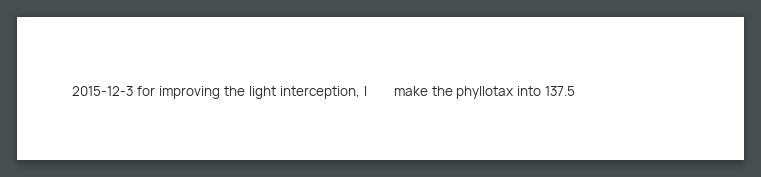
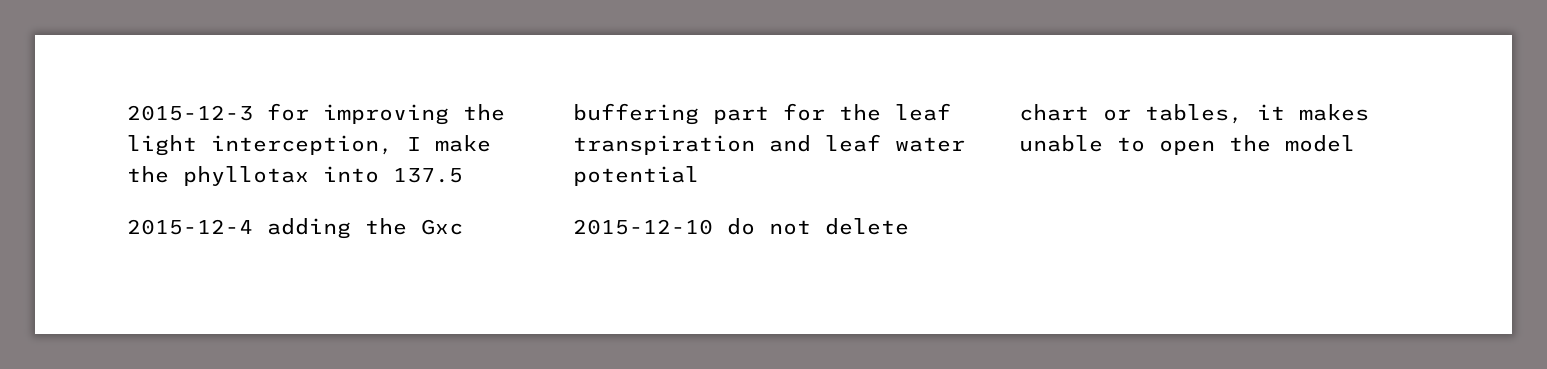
(575, 91) none -> [127,218,463,239] [573,103,951,125] [573,134,965,155] [573,166,699,186] [573,218,909,235] [1019,104,1369,124] [1019,135,1355,155] // 2015-12-4 adding the Gxc buffering part for the leaf transpiration and leaf water potential // 2015-12-10 do not delete chart or tables, it makes unable to open the model

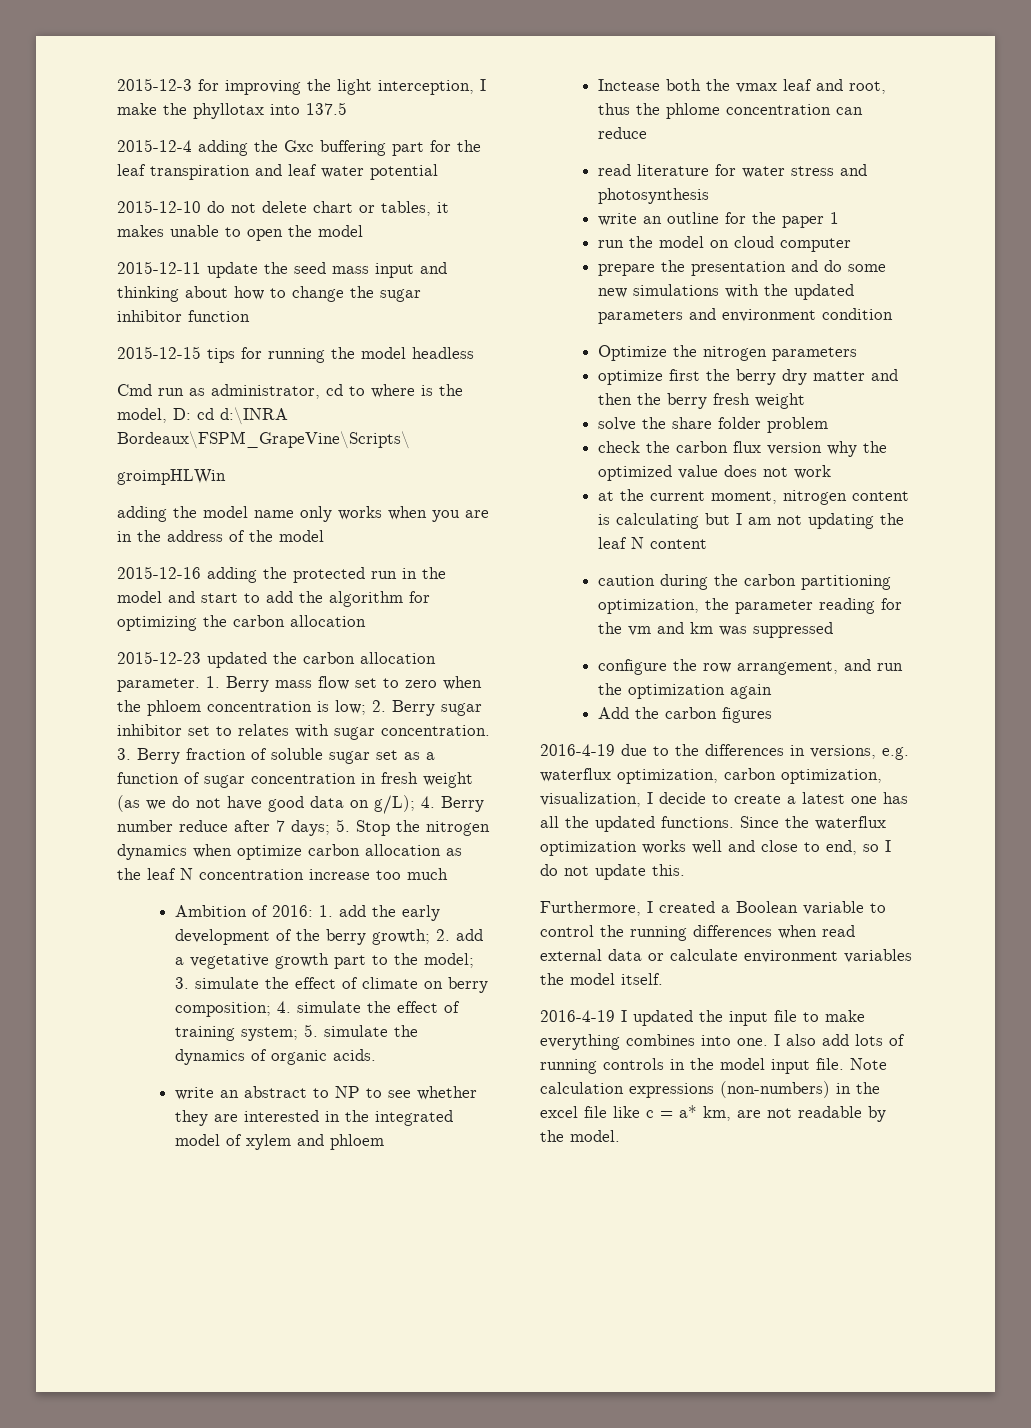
(1355, 143) none -> [117,261,447,278] [117,286,421,302] [117,310,250,322] [117,346,474,363] [117,384,463,399] [117,407,288,425] [117,431,410,449] [117,469,226,485] [117,506,489,522] [117,530,324,542] [117,566,446,583] [117,591,430,607] [117,615,366,631] [117,651,436,668] [117,676,482,692] [117,700,482,716] [117,724,490,740] [117,748,435,764] [117,772,473,788] [117,795,484,814] [117,819,490,836] [117,844,462,860] [117,868,448,880] [175,905,441,921] [175,929,484,945] [175,953,475,969] [175,977,489,993] [175,1001,461,1017] [175,1024,419,1041] [175,1049,377,1065] [175,1086,478,1100] [175,1110,454,1126] [175,1134,385,1150] [598,79,887,94] [598,103,864,119] [598,127,648,139] [598,164,868,178] [598,188,710,204] [598,212,840,228] [598,236,852,252] [598,260,887,276] [598,284,855,300] [598,308,894,324] [598,345,858,361] [598,369,899,385] [598,393,806,409] [598,417,829,433] [598,441,888,457] [598,465,832,481] [598,489,910,505] [598,513,905,529] [598,537,708,549] [598,574,892,590] [598,598,903,614] [598,622,834,638] [598,659,904,675] [598,683,773,699] [598,707,773,723] [540,744,909,760] [540,768,882,784] [540,792,908,807] [540,816,886,832] [540,840,891,856] [540,864,685,880] [540,901,886,916] [540,925,855,941] [540,949,912,963] [540,973,663,985] [540,1010,865,1026] [540,1034,905,1050] [540,1058,887,1074] [540,1081,880,1098] [540,1105,886,1122] [540,1130,620,1142] // 2015-12-11 update the seed mass input and thinking about how to change the sugar inhibitor function // 2015-12-15 tips for running the model headless // Cmd run as administrator, cd to where is the model, D: cd d:\INRA Bordeaux\FSPM_GrapeVine\Scripts\ // groimpHLWin // adding the model name only works when you are in the address of the model // 2015-12-16 adding the protected run in the model and start to add the algorithm for optimizing the carbon allocation // 2015-12-23 updated the carbon allocation parameter. 1. Berry mass flow set to zero when the phloem concentration is low; 2. Berry sugar inhibitor set to relates with sugar concentration. 3. Berry fraction of soluble sugar set as a function of sugar concentration in fresh weight (as we do not have good data on g/L); 4. Berry number reduce after 7 days; 5. Stop the nitrogen dynamics when optimize carbon allocation as the leaf N concentration increase too much // Ambition of 2016: 1. add the early development of the berry growth; 2. add a vegetative growth part to the model; 3. simulate the effect of climate on berry composition; 4. simulate the effect of training system; 5. simulate the dynamics of organic acids. // write an abstract to NP to see whether they are interested in the integrated model of xylem and phloem // Inctease both the vmax leaf and root, thus the phlome concentration can reduce // read literature for water stress and photosynthesis // write an outline for the paper 1 // run the model on cloud computer // prepare the presentation and do some new simulations with the updated parameters and environment condition // Optimize the nitrogen parameters // optimize first the berry dry matter and then the berry fresh weight // solve the share folder problem // check the carbon flux version why the optimized value does not work // at the current moment, nitrogen content is calculating but I am not updating the leaf N content // caution during the carbon partitioning optimization, the parameter reading for the vm and km was suppressed // configure the row arrangement, and run the optimization again // Add the carbon figures // 2016-4-19 due to the differences in versions, e.g. waterflux optimization, carbon optimization, visualization, I decide to create a latest one has all the updated functions. Since the waterflux optimization works well and close to end, so I do not update this. // Furthermore, I created a Boolean variable to control the running differences when read external data or calculate environment variables the model itself. // 2016-4-19 I updated the input file to make everything combines into one. I also add lots of running controls in the model input file. Note calculation expressions (non-numbers) in the excel file like c = a* km, are not readable by the model.

